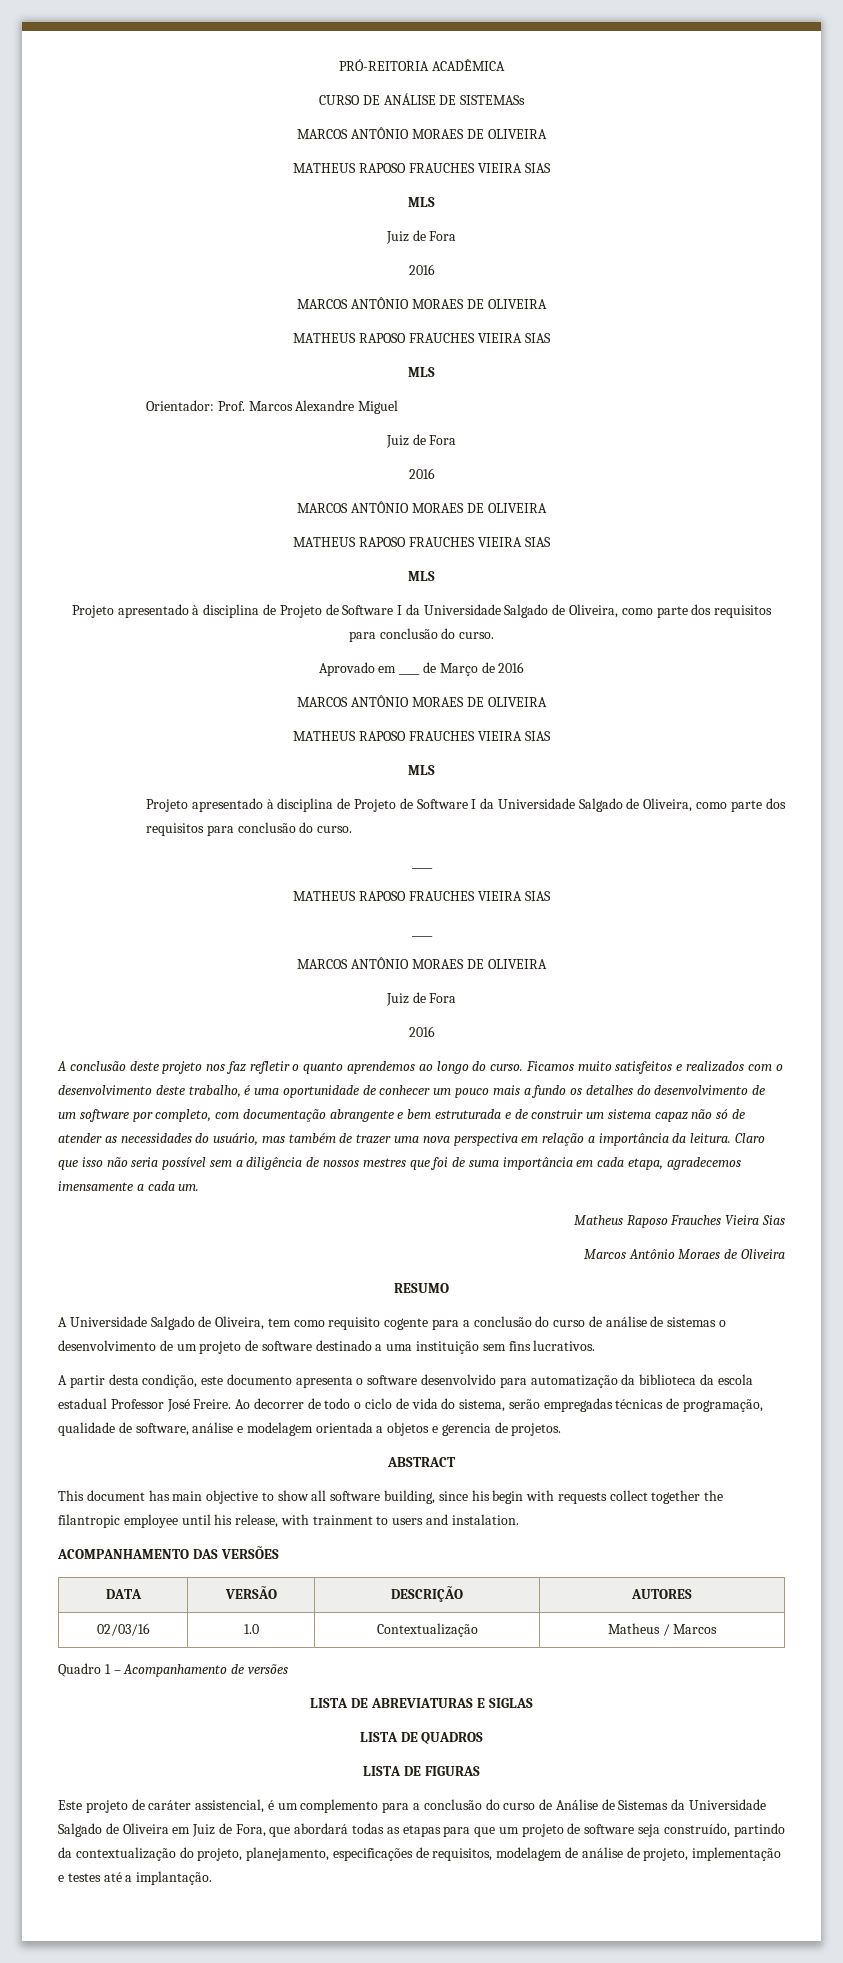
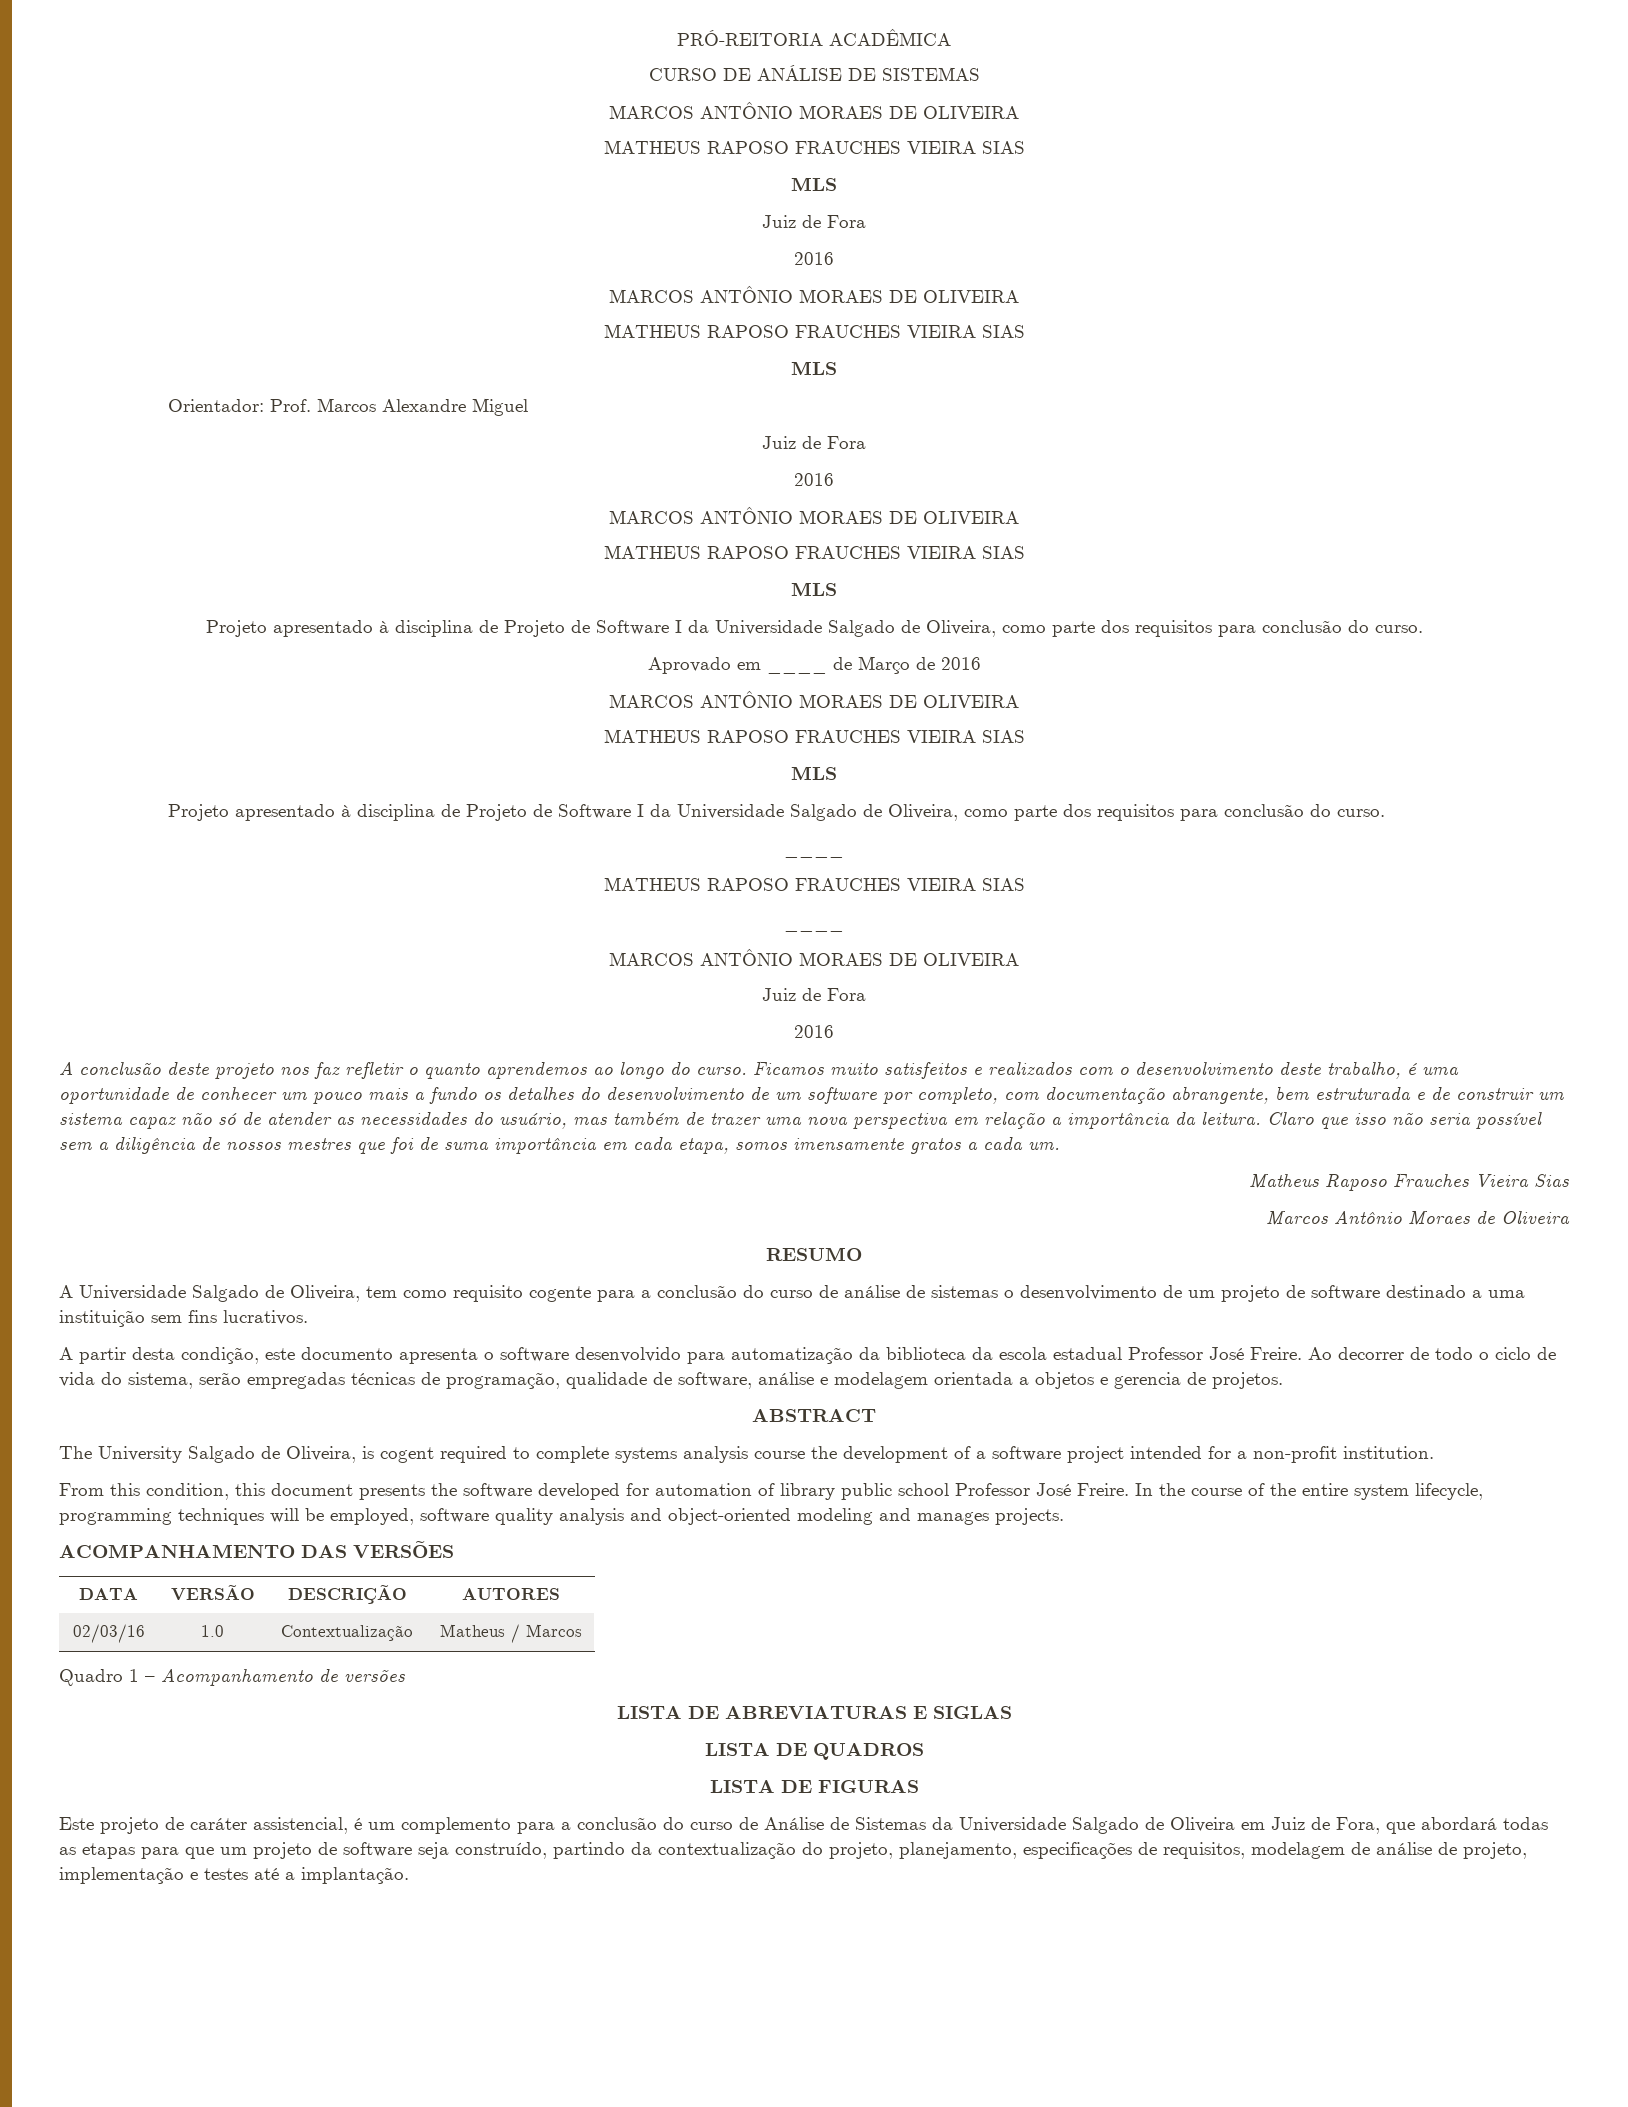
[460,95,526,105] SISTEMASs -> [881,67,980,81] SISTEMAS
[329,1109,404,1122] abrangente e -> [1171,1086,1269,1104] abrangente,
[666,1157,741,1170] [58,1181,133,1191] agradecemos imensamente -> [735,1138,961,1154] somos imensamente gratos
[58,1490,724,1504] [58,1514,519,1528] This document has main objective to show all software building, since his begin with requests collect together the filantropic employee until his release, with trainment to users and instalation. -> [59,1446,1434,1463] [59,1483,1483,1500] [59,1508,1064,1525] The University Salgado de Oliveira, is cogent required to complete systems analysis course the development of a software project intended for a non-profit institution. // From this condition, this document presents the software developed for automation of library public school Professor José Freire. In the course of the entire system lifecycle, programming techniques will be employed, software quality analysis and object-oriented modeling and manages projects.

